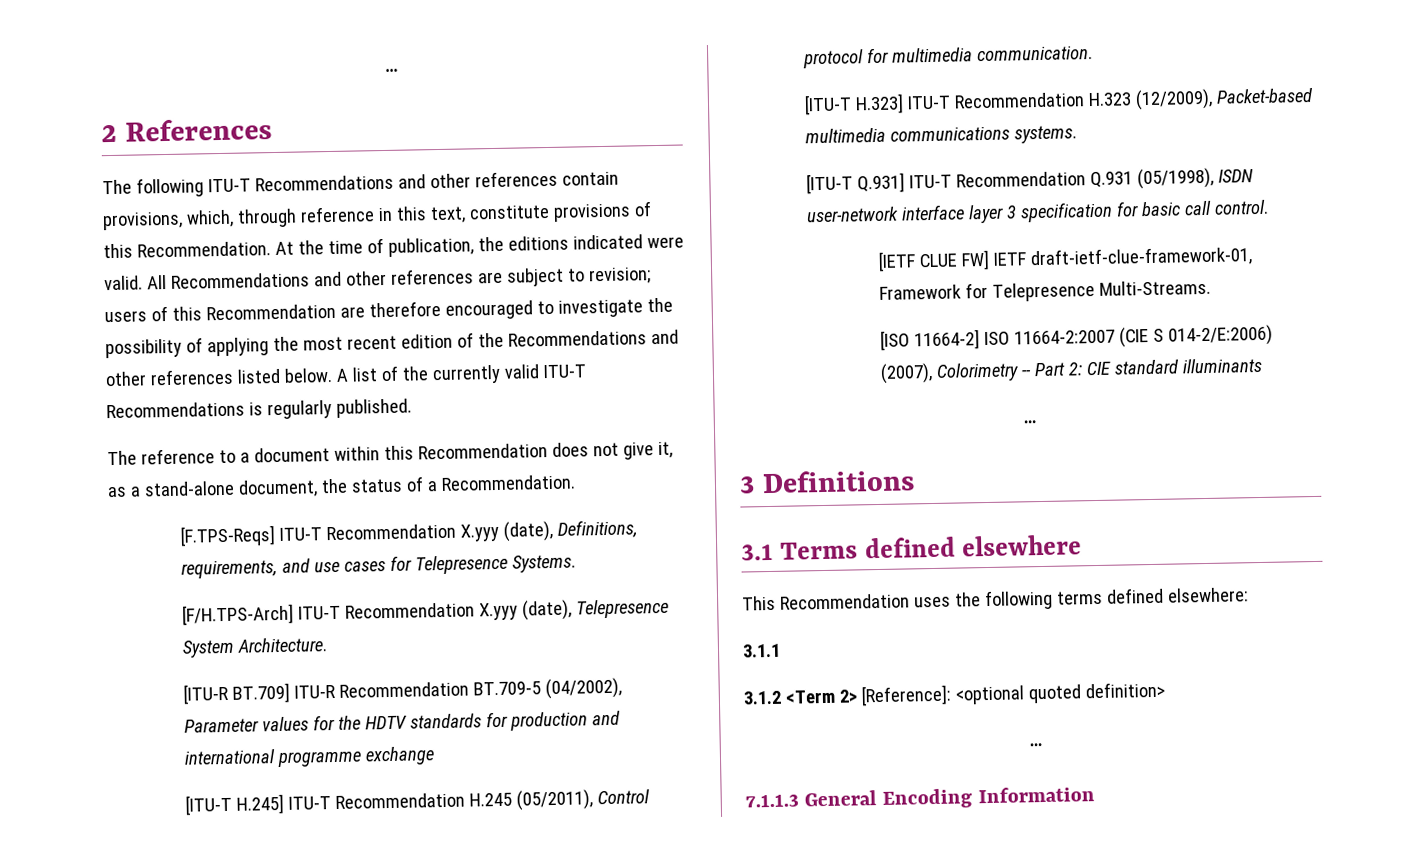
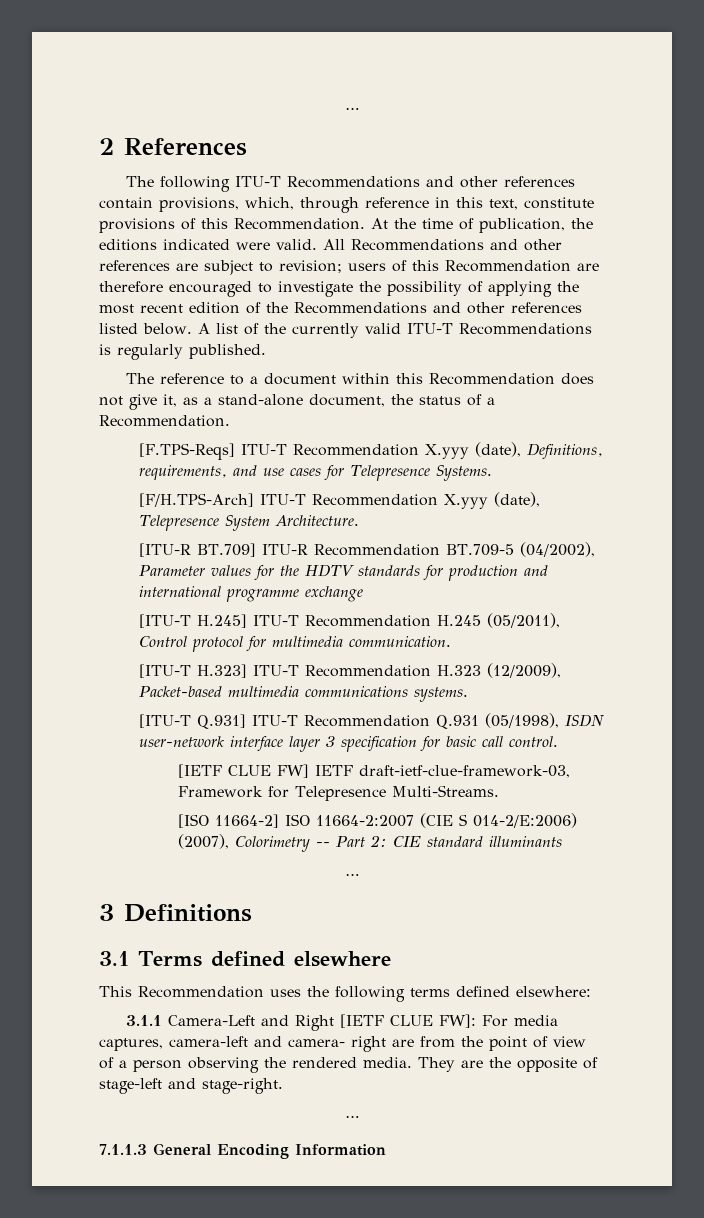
[1030,246,1254,269] draft-ietf-clue-framework-01, -> [359,765,571,778] draft-ietf-clue-framework-03,
[743,681,1165,707] // 3.1.2 <Term 2> [Reference]: <optional quoted definition> -> [168,1014,559,1031] [99,1036,586,1052] [99,1057,598,1073] [99,1078,283,1094] Camera-Left and Right [IETF CLUE FW]: For media captures, camera-left and camera- right are from the point of view of a person observing the rendered media. They are the opposite of stage-left and stage-right.

